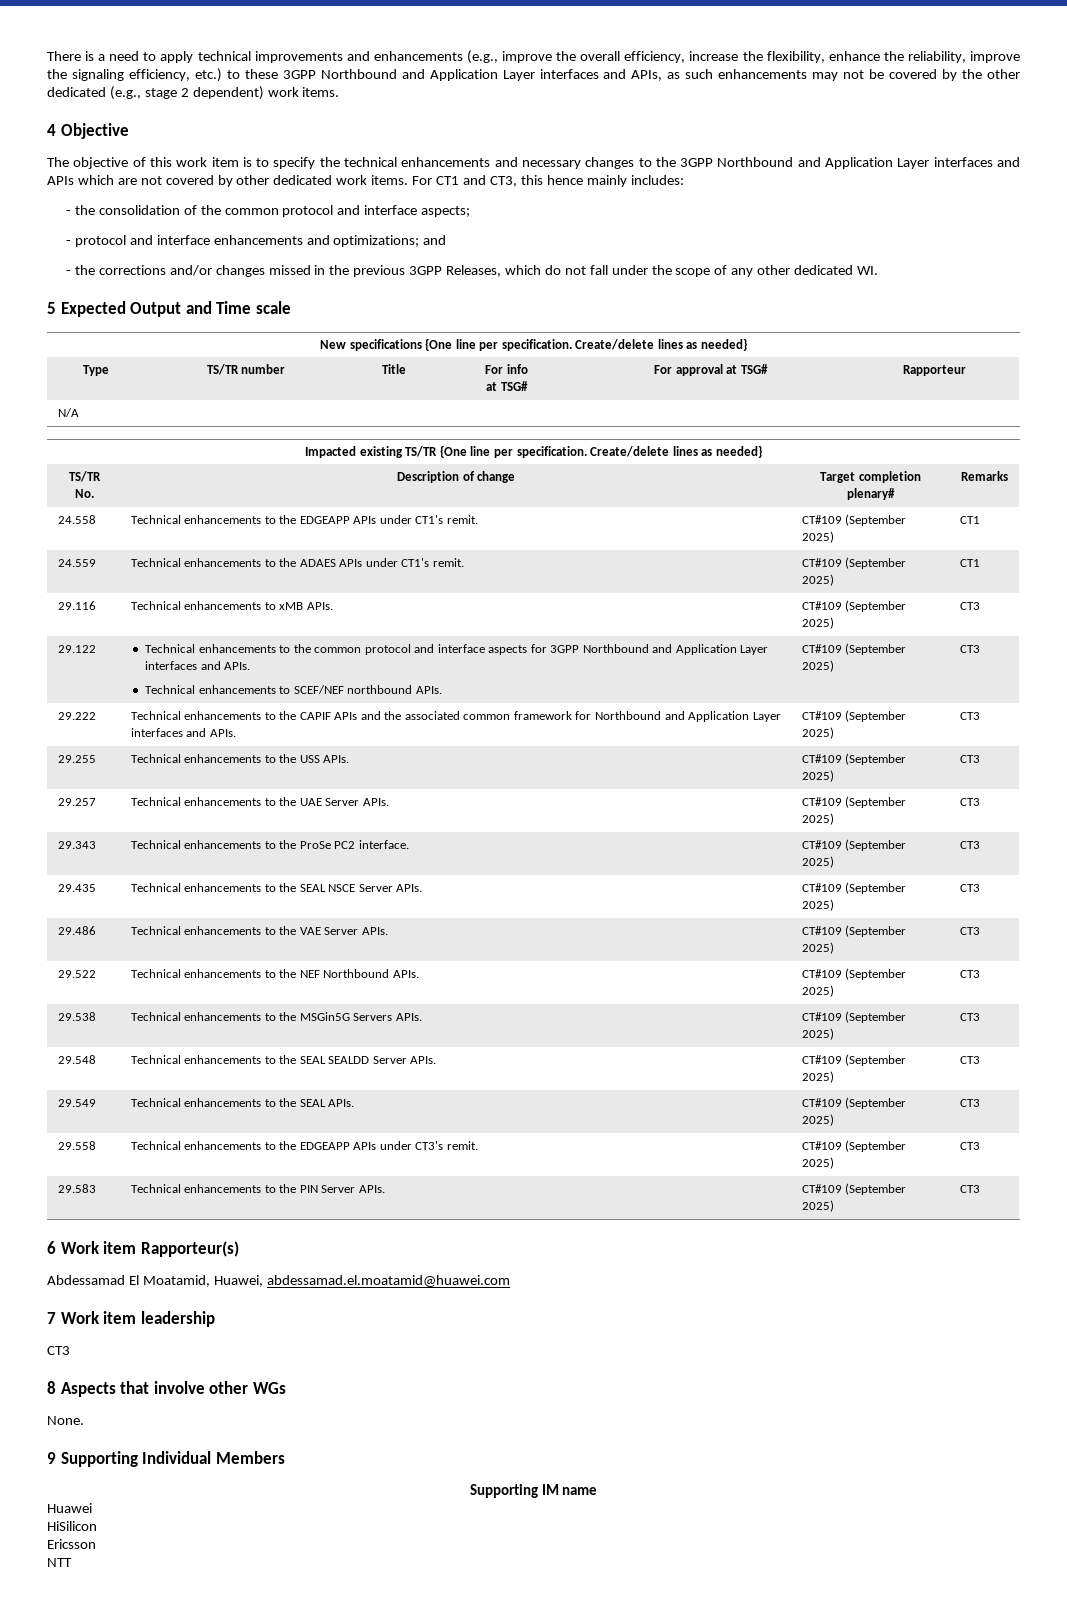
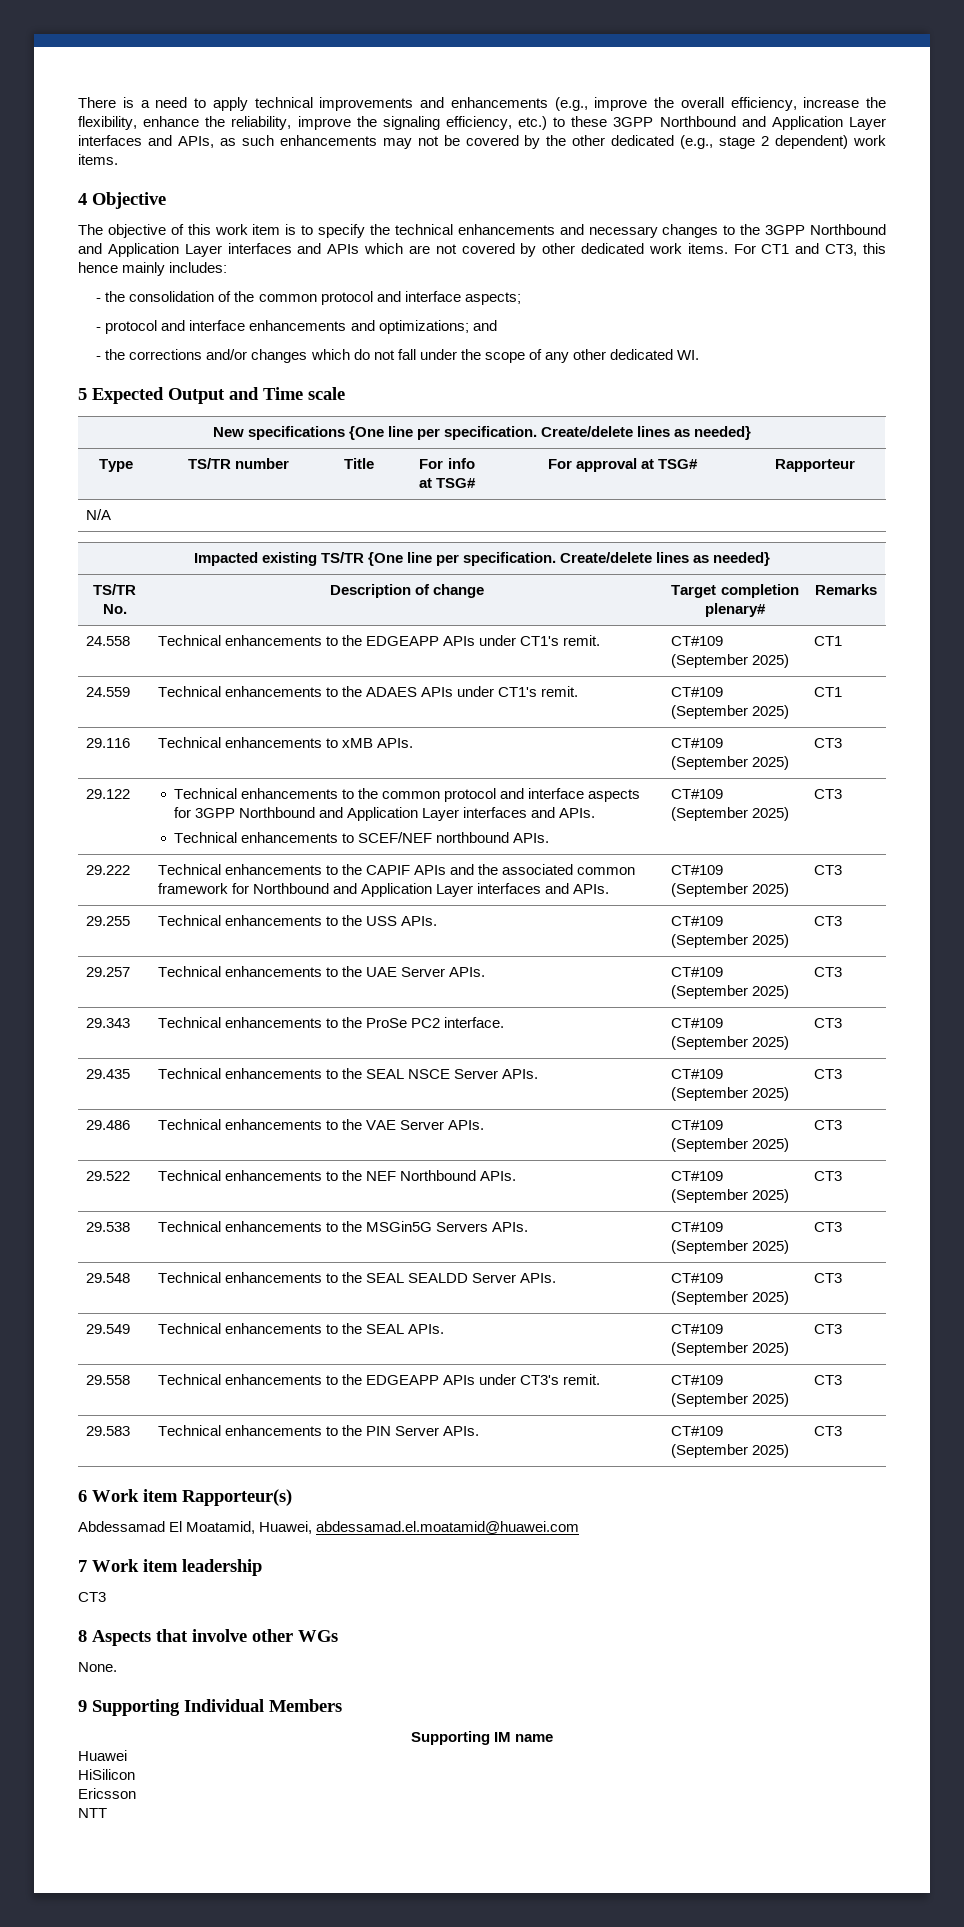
[268,265,502,277] missed in the previous 3GPP Releases, -> (308, 356) none

